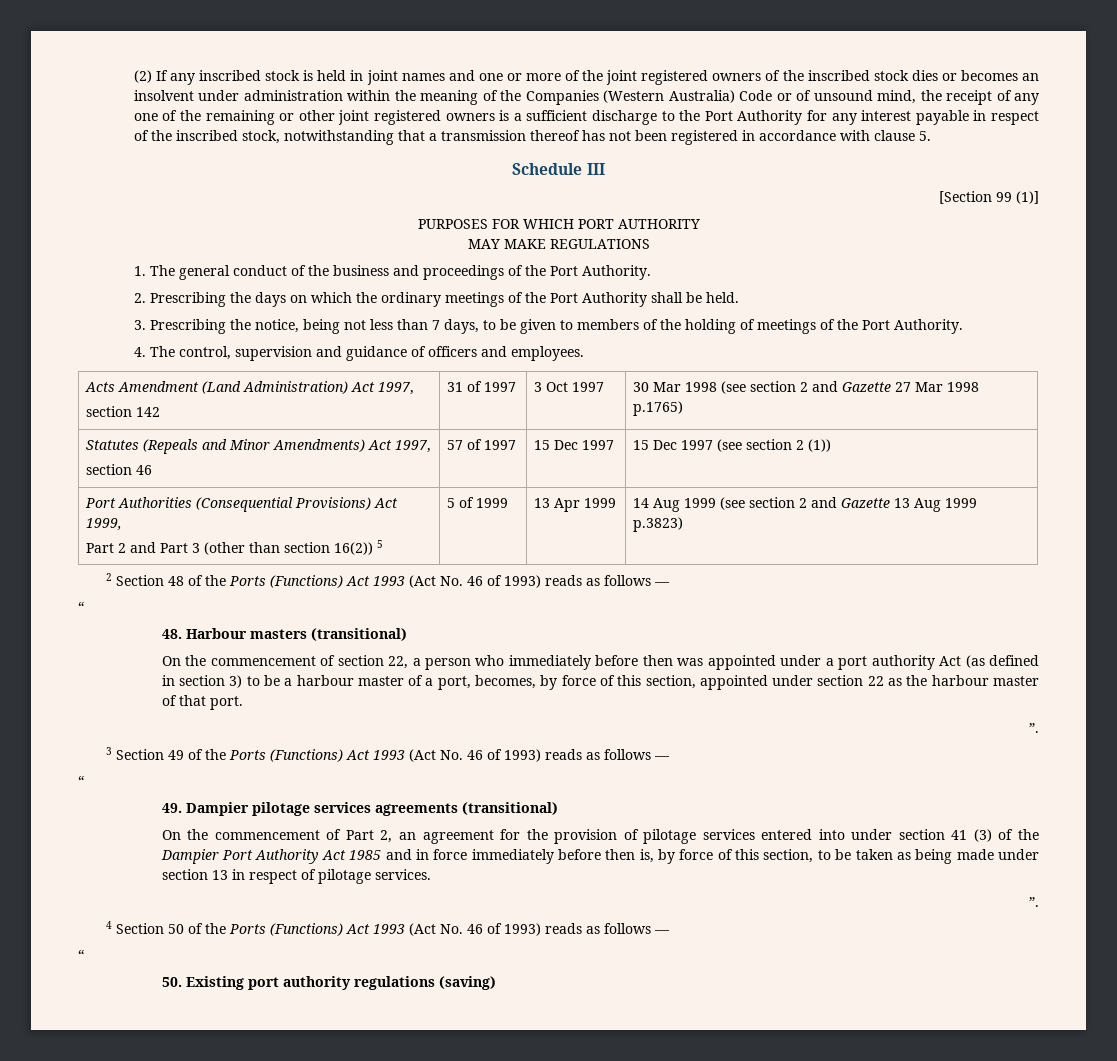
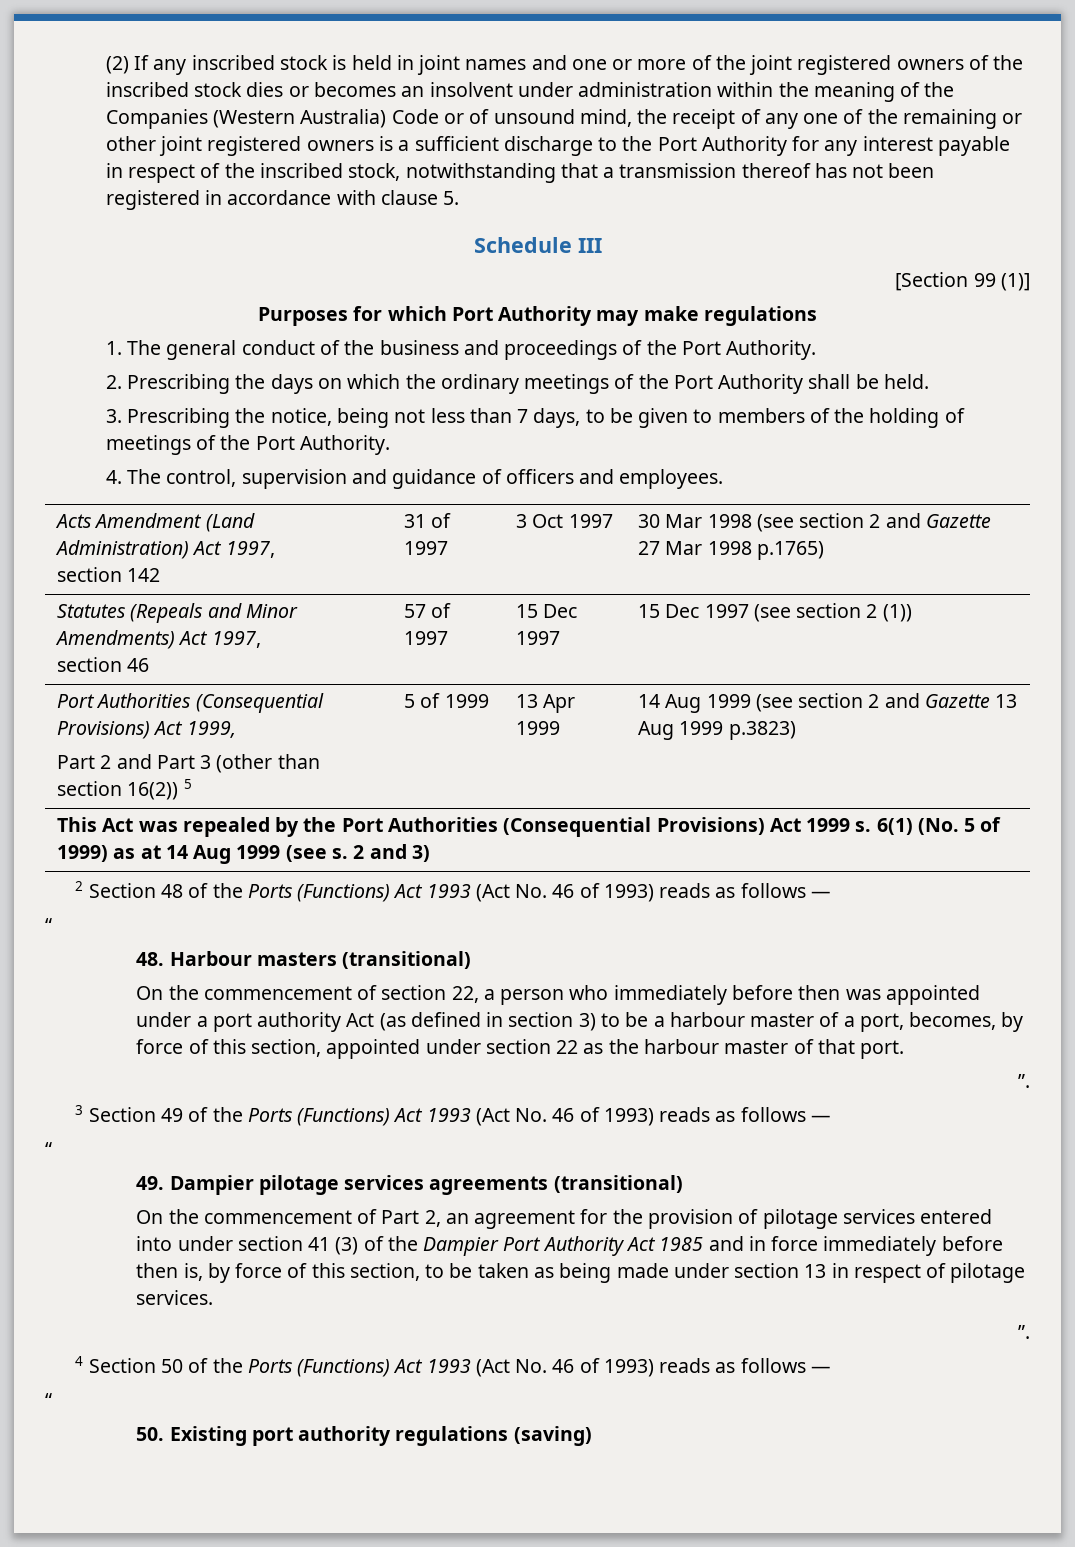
[417,219,700,229] [467,239,650,249] PURPOSES FOR WHICH PORT AUTHORITY // MAY MAKE REGULATIONS -> [258,306,817,326] Purposes for which Port Authority may make regulations
(684, 524) none -> [57,817,1002,837] [57,844,430,864] // This Act was repealed by the Port Authorities (Consequential Provisions) Act 1999 s. 6(1) (No. 5 of 1999) as at 14 Aug 1999 (see s. 2 and 3)

